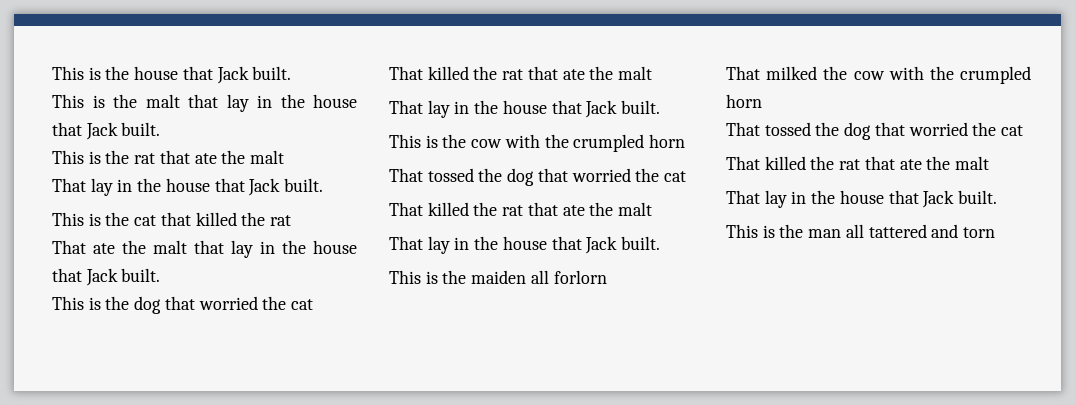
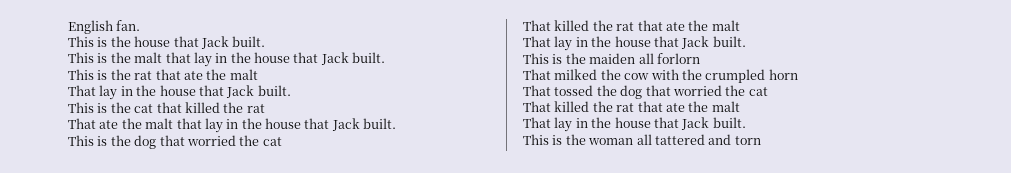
(52, 73) none -> [68,20,141,34] English fan. //
[389,134,686,152] [389,168,687,186] [389,202,653,216] [389,236,661,254] // This is the cow with the crumpled horn // That tossed the dog that worried the cat // That killed the rat that ate the malt // That lay in the house that Jack built. -> (746, 41) none
[808,229,842,238] man -> [588,138,634,145] woman

